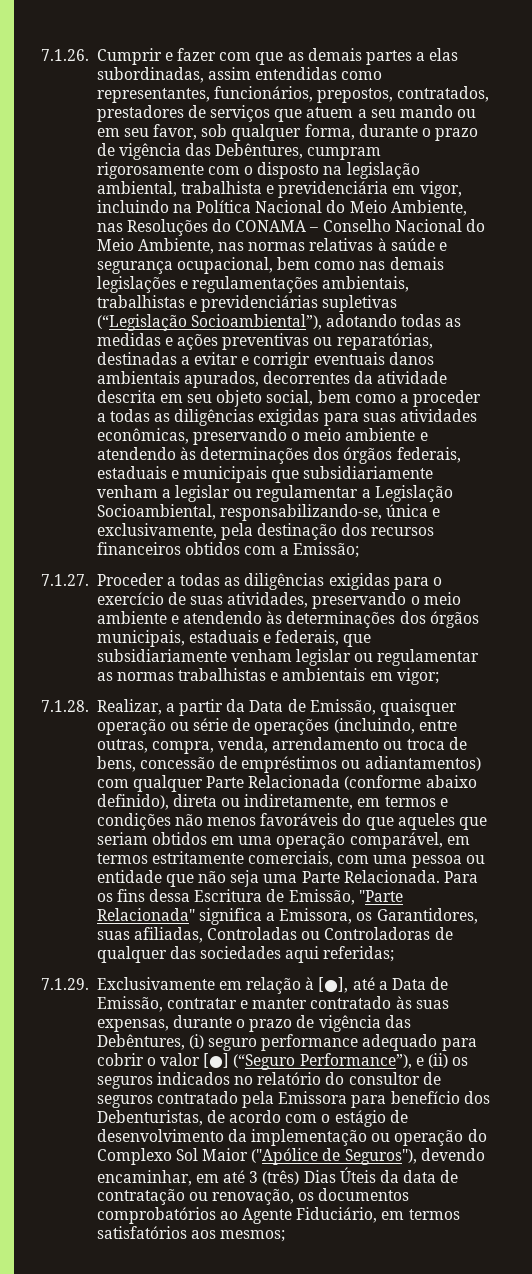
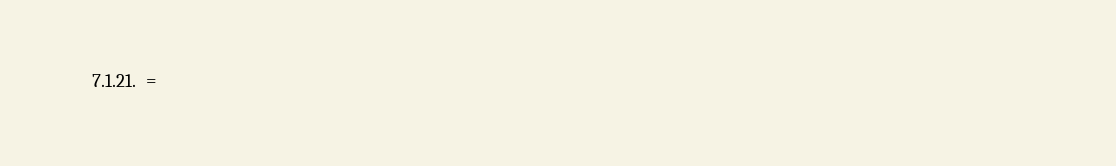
[41,48,459,65] [96,67,383,83] [96,86,490,103] [96,105,477,122] [96,124,479,141] [96,143,382,160] [96,162,420,179] [96,181,462,198] [96,200,467,216] [96,219,486,236] [96,238,448,254] [96,257,444,274] [96,276,410,293] [96,295,398,312] [96,314,462,331] [96,333,433,350] [96,352,434,369] [96,371,448,388] [96,390,482,407] [96,409,478,426] [96,428,428,445] [96,447,461,464] [96,466,434,483] [96,485,453,502] [96,504,441,521] [96,523,435,540] [96,542,360,558] [41,573,443,590] [96,592,461,609] [96,611,479,628] [96,630,372,647] [96,649,480,666] [96,668,439,685] [41,699,458,716] [96,718,457,735] [96,737,467,754] [96,756,481,773] [96,775,477,792] [96,794,448,810] [96,813,488,830] [96,832,470,849] [96,851,485,868] [96,870,479,887] [96,889,403,905] [96,908,478,925] [96,927,453,943] [96,946,395,963] [41,977,449,994] [96,996,449,1012] [96,1015,411,1032] [96,1034,477,1051] [96,1053,469,1070] [96,1072,441,1089] [96,1091,490,1108] [96,1110,408,1127] [96,1129,487,1146] [96,1148,485,1165] [96,1167,459,1186] [96,1188,410,1205] [96,1207,460,1224] [96,1226,286,1242] 7.1.26. Cumprir e fazer com que as demais partes a elas subordinadas, assim entendidas como representantes, funcionários, prepostos, contratados, prestadores de serviços que atuem a seu mando ou em seu favor, sob qualquer forma, durante o prazo de vigência das Debêntures, cumpram rigorosamente com o disposto na legislação ambiental, trabalhista e previdenciária em vigor, incluindo na Política Nacional do Meio Ambiente, nas Resoluções do CONAMA – Conselho Nacional do Meio Ambiente, nas normas relativas à saúde e segurança ocupacional, bem como nas demais legislações e regulamentações ambientais, trabalhistas e previdenciárias supletivas (“Legislação Socioambiental”), adotando todas as medidas e ações preventivas ou reparatórias, destinadas a evitar e corrigir eventuais danos ambientais apurados, decorrentes da atividade descrita em seu objeto social, bem como a proceder a todas as diligências exigidas para suas atividades econômicas, preservando o meio ambiente e atendendo às determinações dos órgãos federais, estaduais e municipais que subsidiariamente venham a legislar ou regulamentar a Legislação Socioambiental, responsabilizando-se, única e exclusivamente, pela destinação dos recursos financeiros obtidos com a Emissão; // 7.1.27. Proceder a todas as diligências exigidas para o exercício de suas atividades, preservando o meio ambiente e atendendo às determinações dos órgãos municipais, estaduais e federais, que subsidiariamente venham legislar ou regulamentar as normas trabalhistas e ambientais em vigor; // 7.1.28. Realizar, a partir da Data de Emissão, quaisquer operação ou série de operações (incluindo, entre outras, compra, venda, arrendamento ou troca de bens, concessão de empréstimos ou adiantamentos) com qualquer Parte Relacionada (conforme abaixo definido), direta ou indiretamente, em termos e condições não menos favoráveis do que aqueles que seriam obtidos em uma operação comparável, em termos estritamente comerciais, com uma pessoa ou entidade que não seja uma Parte Relacionada. Para os fins dessa Escritura de Emissão, "Parte Relacionada" significa a Emissora, os Garantidores, suas afiliadas, Controladas ou Controladoras de qualquer das sociedades aqui referidas; // 7.1.29. Exclusivamente em relação à [●], até a Data de Emissão, contratar e manter contratado às suas expensas, durante o prazo de vigência das Debêntures, (i) seguro performance adequado para cobrir o valor [●] (“Seguro Performance”), e (ii) os seguros indicados no relatório do consultor de seguros contratado pela Emissora para benefício dos Debenturistas, de acordo com o estágio de desenvolvimento da implementação ou operação do Complexo Sol Maior ("Apólice de Seguros"), devendo encaminhar, em até 3 (três) Dias Úteis da data de contratação ou renovação, os documentos comprobatórios ao Agente Fiduciário, em termos satisfatórios aos mesmos; -> [92,74,157,87] 7.1.21. =

